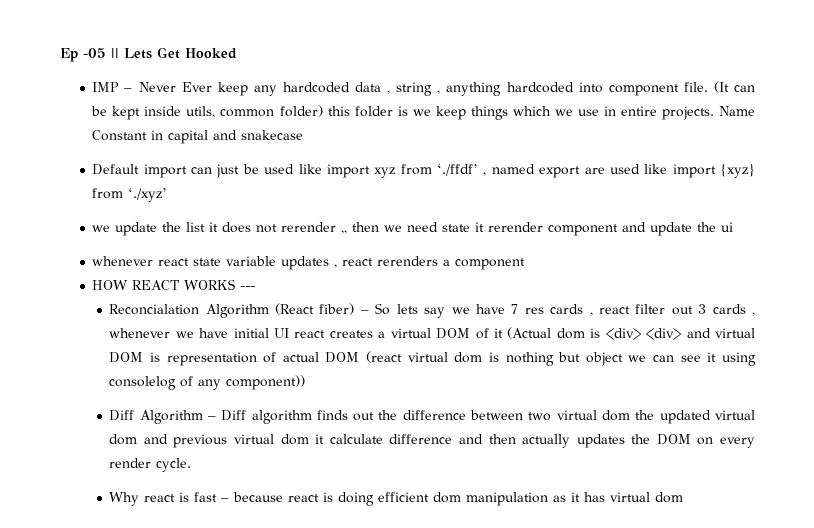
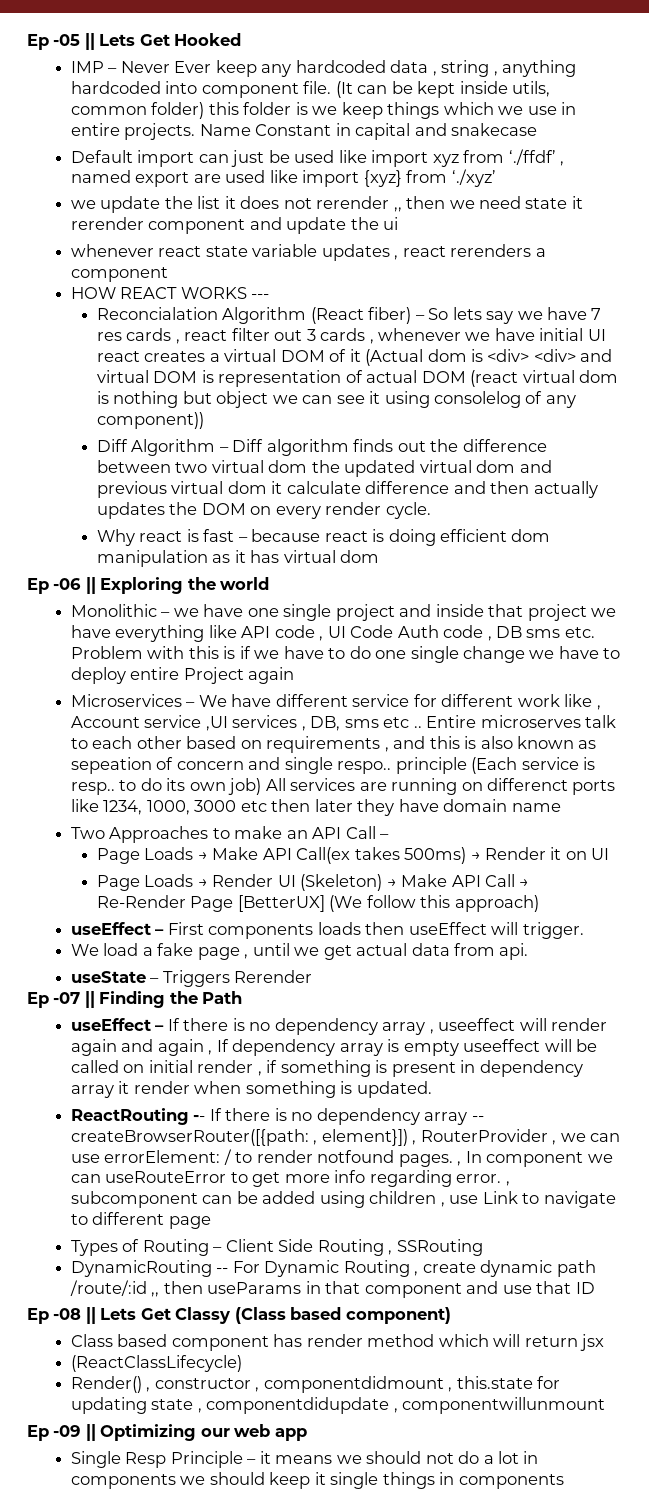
(684, 497) none -> [27,577,270,594] [71,604,617,621] [71,625,595,642] [71,646,621,663] [71,667,295,684] [71,694,601,710] [71,715,617,731] [71,736,597,753] [71,757,596,774] [71,778,616,795] [71,799,561,816] [71,826,390,843] [96,847,610,864] [96,874,530,891] [96,895,539,912] [71,922,584,939] [71,943,529,960] [71,970,313,987] [27,991,243,1008] [71,1018,608,1035] [71,1039,598,1056] [71,1060,583,1077] [71,1081,432,1098] [71,1108,484,1125] [71,1129,621,1146] [71,1149,613,1167] [71,1170,510,1187] [71,1191,616,1208] [71,1212,211,1229] [71,1239,483,1256] [71,1260,596,1277] [70,1280,595,1298] [27,1307,451,1324] [71,1334,605,1351] [71,1355,243,1372] [71,1376,561,1393] [71,1397,606,1414] [27,1424,307,1441] [71,1451,539,1468] [71,1472,564,1489] // Ep -06 || Exploring the world // Monolithic – we have one single project and inside that project we have everything like API code , UI Code Auth code , DB sms etc. Problem with this is if we have to do one single change we have to deploy entire Project again // Microservices – We have different service for different work like , Account service ,UI services , DB, sms etc .. Entire microserves talk to each other based on requirements , and this is also known as sepeation of concern and single respo.. principle (Each service is resp.. to do its own job) All services are running on differenct ports like 1234, 1000, 3000 etc then later they have domain name // Two Approaches to make an API Call – // Page Loads → Make API Call(ex takes 500ms) → Render it on UI // Page Loads → Render UI (Skeleton) → Make API Call → Re-Render Page [BetterUX] (We follow this approach) // useEffect – First components loads then useEffect will trigger. // We load a fake page , until we get actual data from api. // useState – Triggers Rerender // Ep -07 || Finding the Path // useEffect – If there is no dependency array , useeffect will render again and again , If dependency array is empty useeffect will be called on initial render , if something is present in dependency array it render when something is updated. // ReactRouting -- If there is no dependency array -- createBrowserRouter([{path: , element}]) , RouterProvider , we can use errorElement: / to render notfound pages. , In component we can useRouteError to get more info regarding error. , subcomponent can be added using children , use Link to navigate to different page // Types of Routing – Client Side Routing , SSRouting // DynamicRouting -- For Dynamic Routing , create dynamic path /route/:id ,, then useParams in that component and use that ID // Ep -08 || Lets Get Classy (Class based component) // Class based component has render method which will return jsx // (ReactClassLifecycle) // Render() , constructor , componentdidmount , this.state for updating state , componentdidupdate , componentwillunmount // Ep -09 || Optimizing our web app // Single Resp Principle – it means we should not do a lot in components we should keep it single things in components

